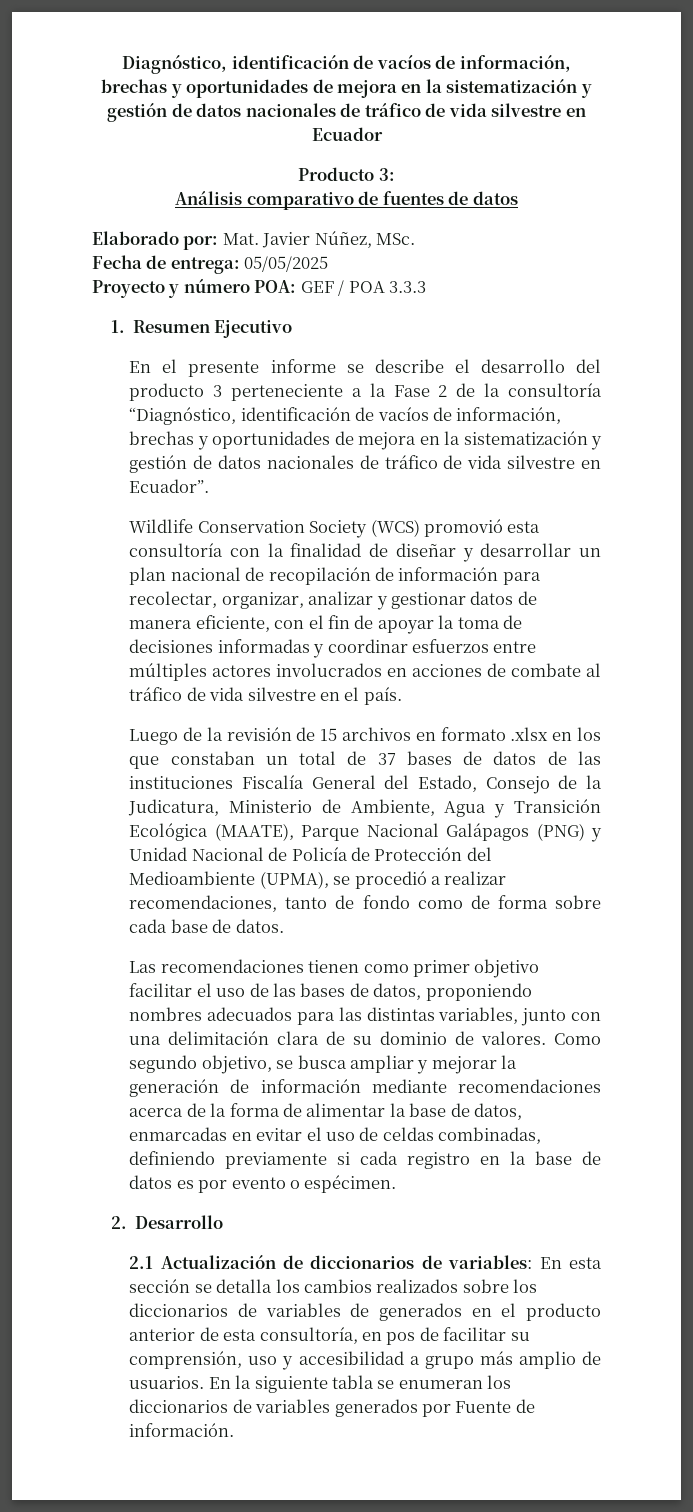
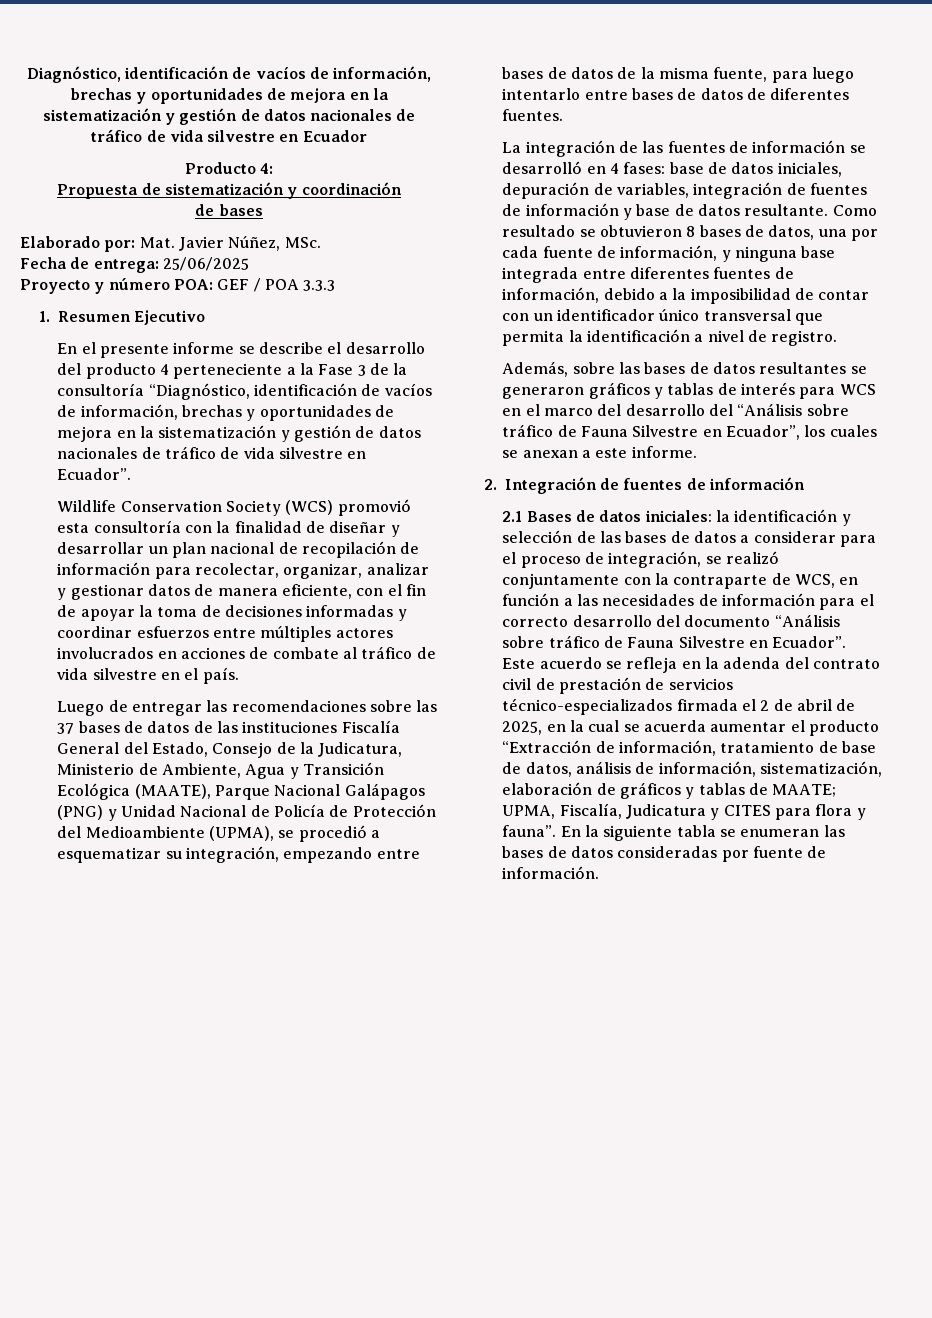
[378,168,395,181] [175,191,518,210] 3: // Análisis comparativo de fuentes de datos -> [260,163,274,174] [57,182,402,199] [195,204,263,216] 4: // Propuesta de sistematización y coordinación // de bases
[244,256,329,272] 05/05/2025 -> [162,257,249,271] 25/06/2025
[213,385,223,397] 3 -> [160,364,170,375] 4
[438,385,448,397] 2 -> [357,365,366,376] 3
[206,727,602,741] [129,751,367,769] la revisión de 15 archivos en formato .xlsx en los que constaban un total de -> [132,700,438,716] entregar las recomendaciones sobre las
[444,871,507,885] [129,895,601,912] [129,919,284,933] [129,959,540,978] [129,983,532,1001] [129,1007,601,1026] [129,1031,602,1045] [129,1055,518,1074] [129,1079,601,1097] [129,1103,523,1120] [129,1127,542,1144] [129,1151,602,1169] [129,1175,397,1193] [110,1215,223,1229] [129,1255,602,1269] [129,1279,538,1293] [129,1303,601,1321] [129,1327,530,1345] [129,1351,602,1370] [129,1376,205,1389] realizar recomendaciones, tanto de fondo como de forma sobre cada base de datos. // Las recomendaciones tienen como primer objetivo facilitar el uso de las bases de datos, proponiendo nombres adecuados para las distintas variables, junto con una delimitación clara de su dominio de valores. Como segundo objetivo, se busca ampliar y mejorar la generación de información mediante recomendaciones acerca de la forma de alimentar la base de datos, enmarcadas en evitar el uso de celdas combinadas, definiendo previamente si cada registro en la base de datos es por evento o espécimen. // 2. Desarrollo // 2.1 Actualización de diccionarios de variables: En esta sección se detalla los cambios realizados sobre los diccionarios de variables de generados en el producto anterior de esta consultoría, en pos de facilitar su comprensión, uso y accesibilidad a grupo más amplio de usuarios. -> [57,846,420,863] [502,67,854,83] [502,88,850,100] [502,109,564,121] [502,140,866,157] [502,161,842,177] [502,182,867,199] [502,203,877,220] [502,225,878,241] [502,245,836,262] [502,267,794,283] [502,287,870,304] [502,309,823,325] [502,329,838,346] [502,361,867,377] [502,382,876,399] [502,403,849,416] [502,424,877,440] [502,446,697,458] [483,477,805,494] [502,509,851,526] [502,530,876,547] [502,551,779,568] [502,573,859,589] [502,593,874,610] [502,614,840,627] [502,635,847,648] [502,657,880,673] [502,677,733,694] [502,698,856,715] [502,720,879,736] [502,740,876,756] [502,761,882,777] [502,782,837,799] [502,803,866,820] [502,825,557,837] esquematizar su integración, empezando entre bases de datos de la misma fuente, para luego intentarlo entre bases de datos de diferentes fuentes. // La integración de las fuentes de información se desarrolló en 4 fases: base de datos iniciales, depuración de variables, integración de fuentes de información y base de datos resultante. Como resultado se obtuvieron 8 bases de datos, una por cada fuente de información, y ninguna base integrada entre diferentes fuentes de información, debido a la imposibilidad de contar con un identificador único transversal que permita la identificación a nivel de registro. // Además, sobre las bases de datos resultantes se generaron gráficos y tablas de interés para WCS en el marco del desarrollo del “Análisis sobre tráfico de Fauna Silvestre en Ecuador”, los cuales se anexan a este informe. // 2. Integración de fuentes de información // 2.1 Bases de datos iniciales: la identificación y selección de las bases de datos a considerar para el proceso de integración, se realizó conjuntamente con la contraparte de WCS, en función a las necesidades de información para el correcto desarrollo del documento “Análisis sobre tráfico de Fauna Silvestre en Ecuador”. Este acuerdo se refleja en la adenda del contrato civil de prestación de servicios técnico-especializados firmada el 2 de abril de 2025, en la cual se acuerda aumentar el producto “Extracción de información, tratamiento de base de datos, análisis de información, sistematización, elaboración de gráficos y tablas de MAATE; UPMA, Fiscalía, Judicatura y CITES para flora y fauna”.
[487,1375,512,1389] [129,1399,512,1417] los diccionarios de variables generados por Fuente -> [823,825,845,837] [502,846,803,862] las bases de datos consideradas por fuente

